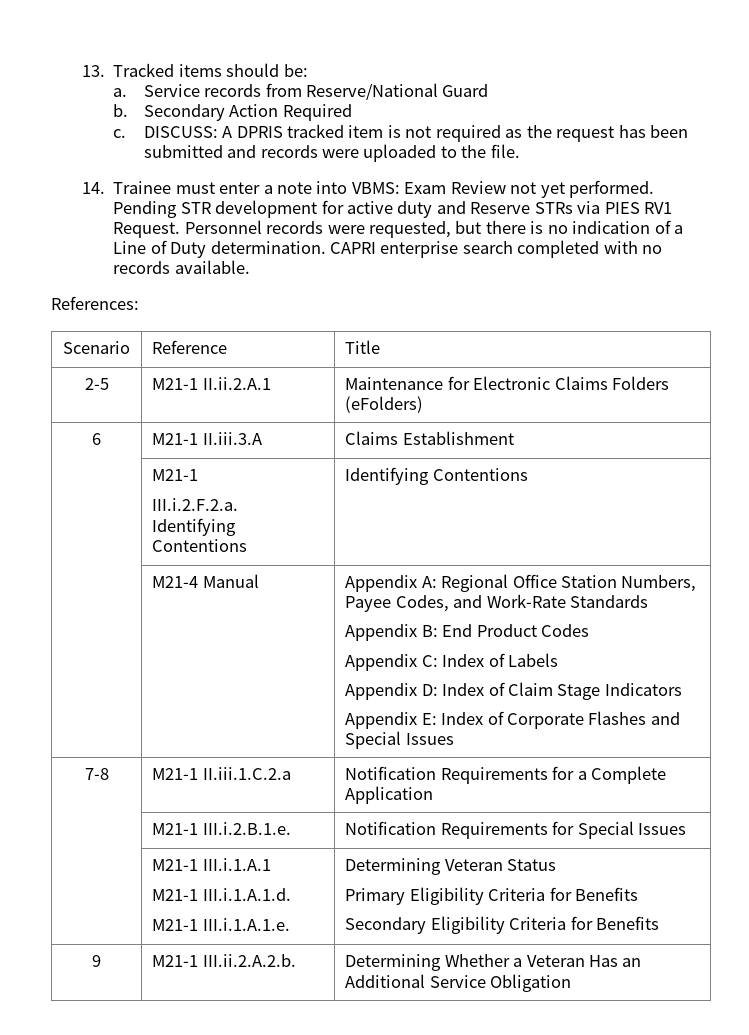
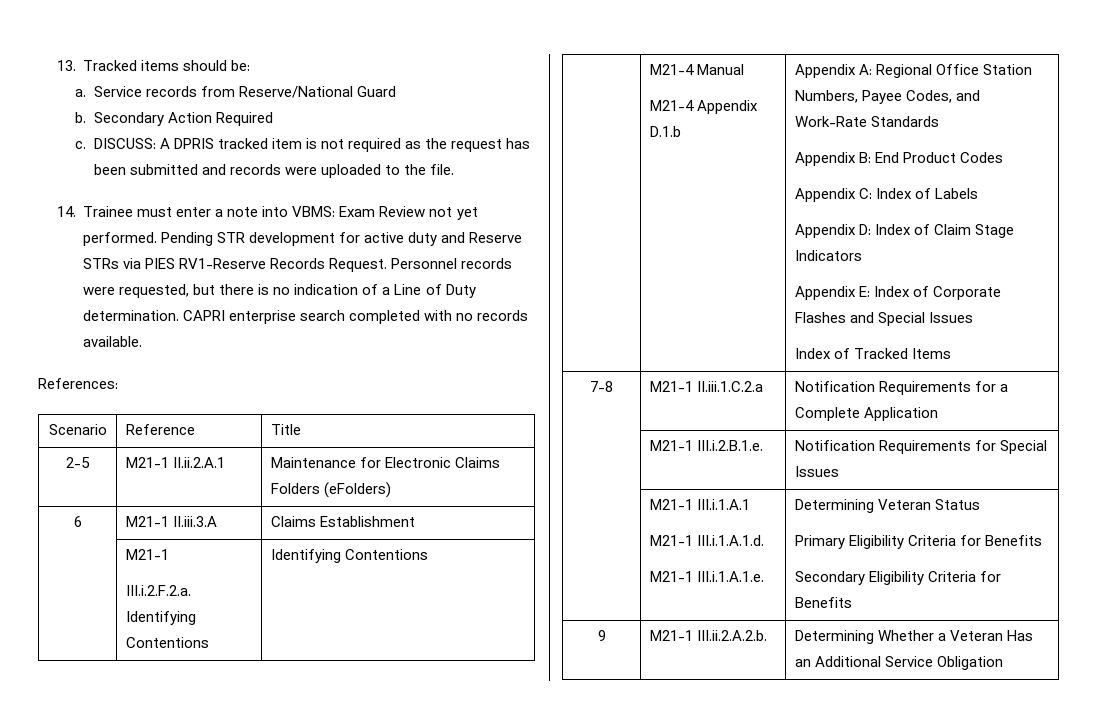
[644,202,673,214] RV1 -> [179,258,326,269] RV1-Reserve Records
(259, 581) none -> [649,100,758,114] [649,126,681,137] // M21-4 Appendix D.1.b
(454, 739) none -> [794,348,951,359] // Index of Tracked Items

